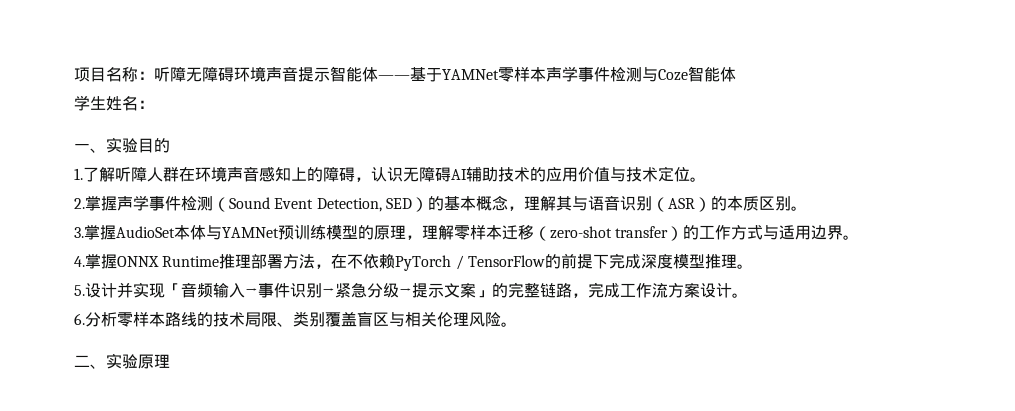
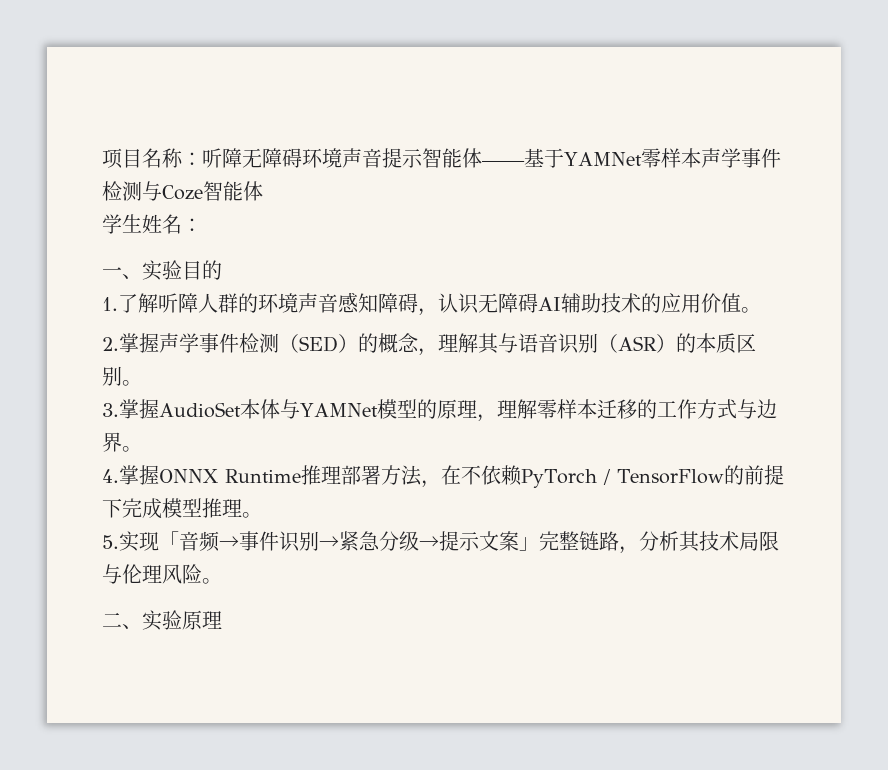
[179,167,195,182] 在 -> [238,293,258,313] 的
[291,167,323,182] 上的 -> (378, 303) none
[610,166,690,182] 与技术定位 -> (741, 303) none
[229,197,382,212] Sound Event Detection, -> (299, 343) none
[443,196,476,211] 基本 -> (378, 343) none
[278,225,326,240] 预训练 -> (378, 410) none
[534,226,684,241] （zero-shot transfer） -> (637, 409) none
[779,225,812,240] 适用 -> (757, 409) none
[640,254,673,269] 深度 -> (162, 508) none
[85,282,133,298] 设计并 -> (119, 542) none
[213,283,245,298] 输入 -> (220, 541) none
[492,283,508,298] 的 -> (539, 544) none
[588,282,748,298] [74,311,437,327] 完成工作流方案设计。 // 6.分析零样本路线的技术局限、类别覆盖盲区与相关 -> [639,531,779,552] [102,564,122,584] 分析其技术局限与

